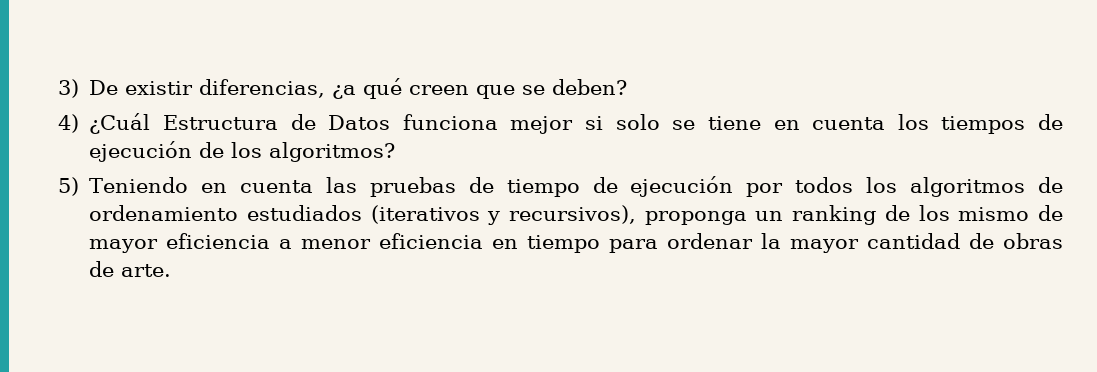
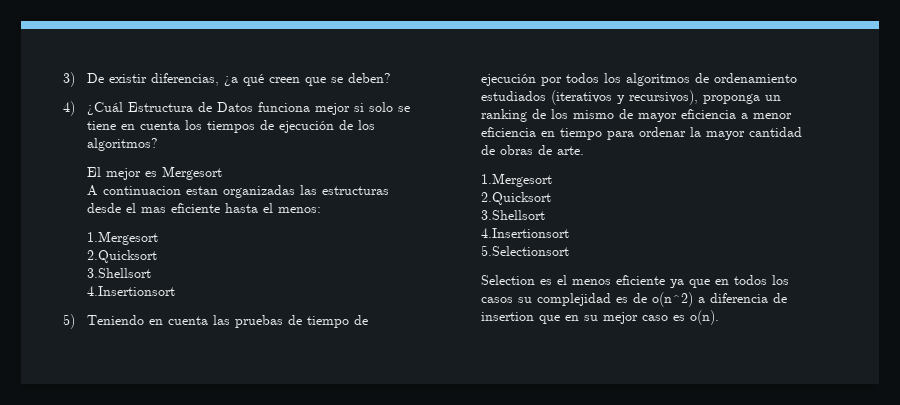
(396, 152) none -> [86,166,222,180] [86,185,389,198] [86,203,321,213] [86,231,158,245] [86,250,157,263] [86,268,151,278] [86,286,175,296] // El mejor es Mergesort // A continuacion estan organizadas las estructuras desde el mas eficiente hasta el menos: // 1.Mergesort // 2.Quicksort // 3.Shellsort // 4.Insertionsort
(172, 270) none -> [480,173,552,187] [480,192,551,205] [480,210,545,220] [480,228,569,238] [480,245,569,256] [480,275,789,288] [480,292,787,307] [480,310,719,325] // 1.Mergesort // 2.Quicksort // 3.Shellsort // 4.Insertionsort // 5.Selectionsort // Selection es el menos eficiente ya que en todos los casos su complejidad es de o(n^2) a diferencia de insertion que en su mejor caso es o(n).

